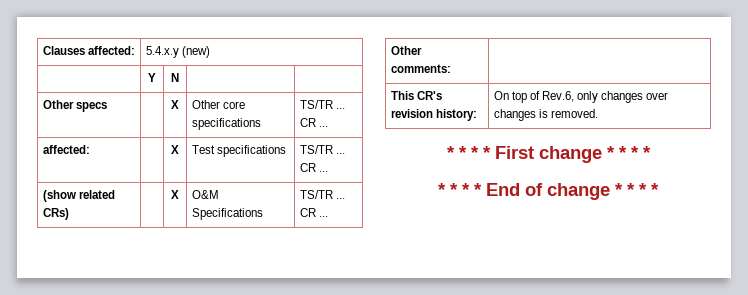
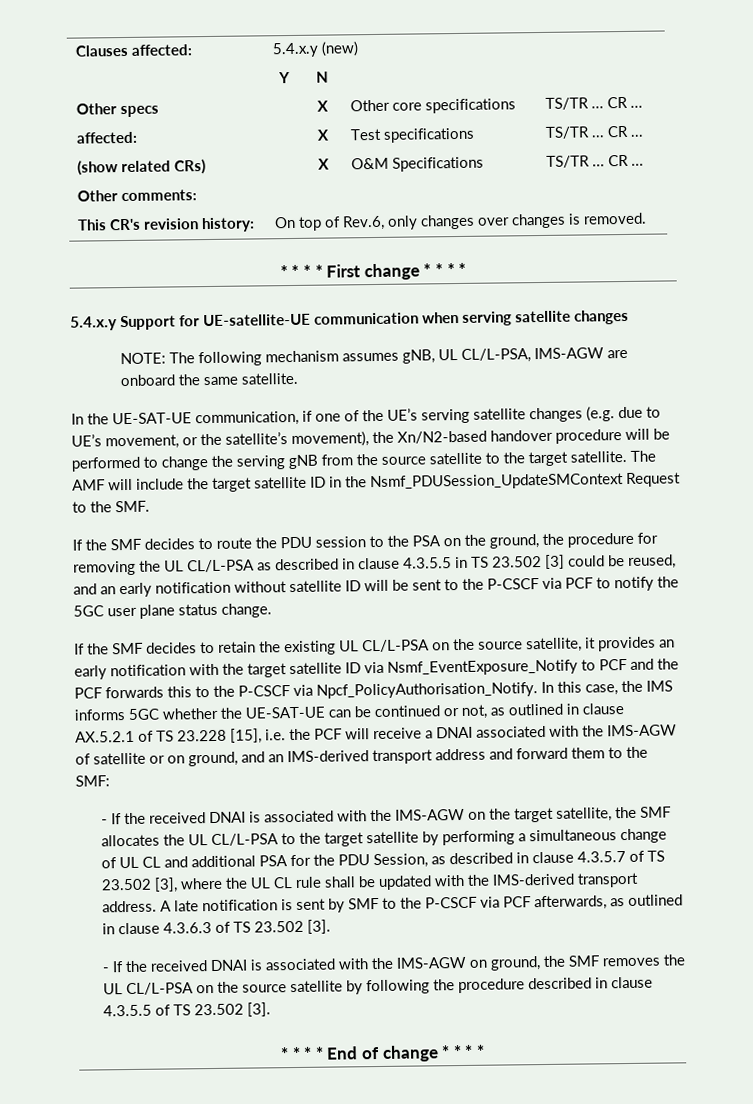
(651, 152) none -> [70,309,629,331] [119,347,628,367] [119,372,298,387] [71,406,661,427] [71,428,670,450] [71,450,656,472] [72,472,681,492] [72,500,150,513] [72,532,658,551] [73,554,676,576] [73,576,679,598] [73,603,272,619] [74,636,675,656] [74,658,679,680] [74,680,673,699] [74,703,624,721] [75,724,677,744] [75,746,648,767] [75,775,110,787] [100,806,671,825] [100,828,667,847] [100,850,665,869] [100,872,639,893] [101,894,683,913] [101,919,331,935] [101,954,685,973] [102,976,653,996] [102,1002,271,1017] // 5.4.x.y Support for UE-satellite-UE communication when serving satellite changes // NOTE: The following mechanism assumes gNB, UL CL/L-PSA, IMS-AGW are onboard the same satellite. // In the UE-SAT-UE communication, if one of the UE’s serving satellite changes (e.g. due to UE’s movement, or the satellite’s movement), the Xn/N2-based handover procedure will be performed to change the serving gNB from the source satellite to the target satellite. The AMF will include the target satellite ID in the Nsmf_PDUSession_UpdateSMContext Request to the SMF. // If the SMF decides to route the PDU session to the PSA on the ground, the procedure for removing the UL CL/L-PSA as described in clause 4.3.5.5 in TS 23.502 [3] could be reused, and an early notification without satellite ID will be sent to the P-CSCF via PCF to notify the 5GC user plane status change. // If the SMF decides to retain the existing UL CL/L-PSA on the source satellite, it provides an early notification with the target satellite ID via Nsmf_EventExposure_Notify to PCF and the PCF forwards this to the P-CSCF via Npcf_PolicyAuthorisation_Notify. In this case, the IMS informs 5GC whether the UE-SAT-UE can be continued or not, as outlined in clause AX.5.2.1 of TS 23.228 [15], i.e. the PCF will receive a DNAI associated with the IMS-AGW of satellite or on ground, and an IMS-derived transport address and forward them to the SMF: // - If the received DNAI is associated with the IMS-AGW on the target satellite, the SMF allocates the UL CL/L-PSA to the target satellite by performing a simultaneous change of UL CL and additional PSA for the PDU Session, as described in clause 4.3.5.7 of TS 23.502 [3], where the UL CL rule shall be updated with the IMS-derived transport address. A late notification is sent by SMF to the P-CSCF via PCF afterwards, as outlined in clause 4.3.6.3 of TS 23.502 [3]. // - If the received DNAI is associated with the IMS-AGW on ground, the SMF removes the UL CL/L-PSA on the source satellite by following the procedure described in clause 4.3.5.5 of TS 23.502 [3].

